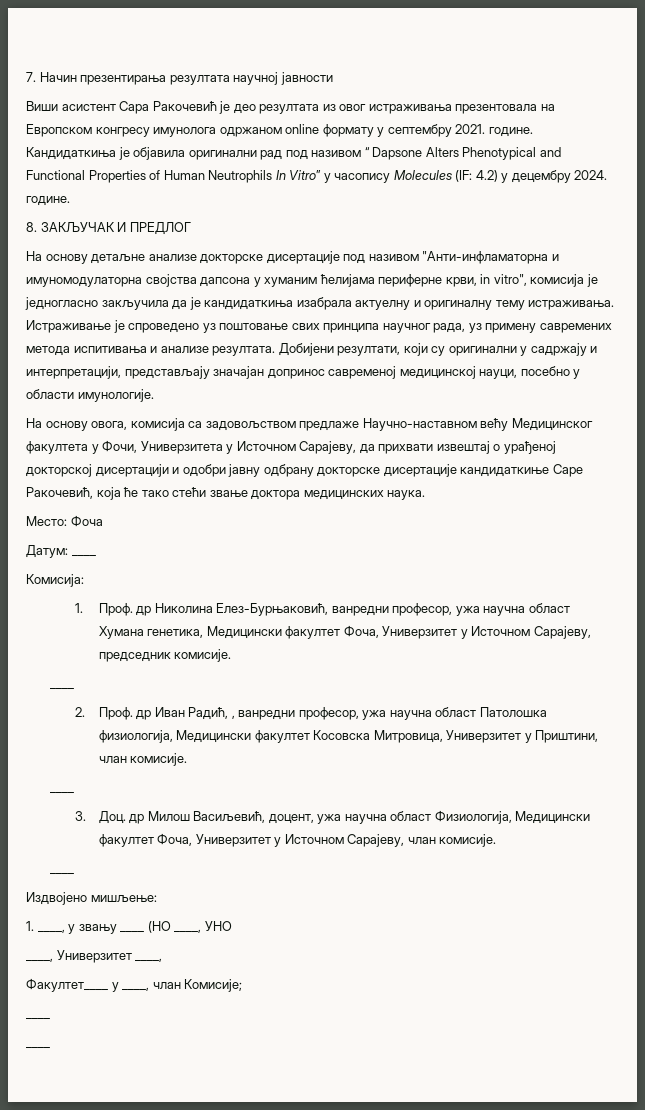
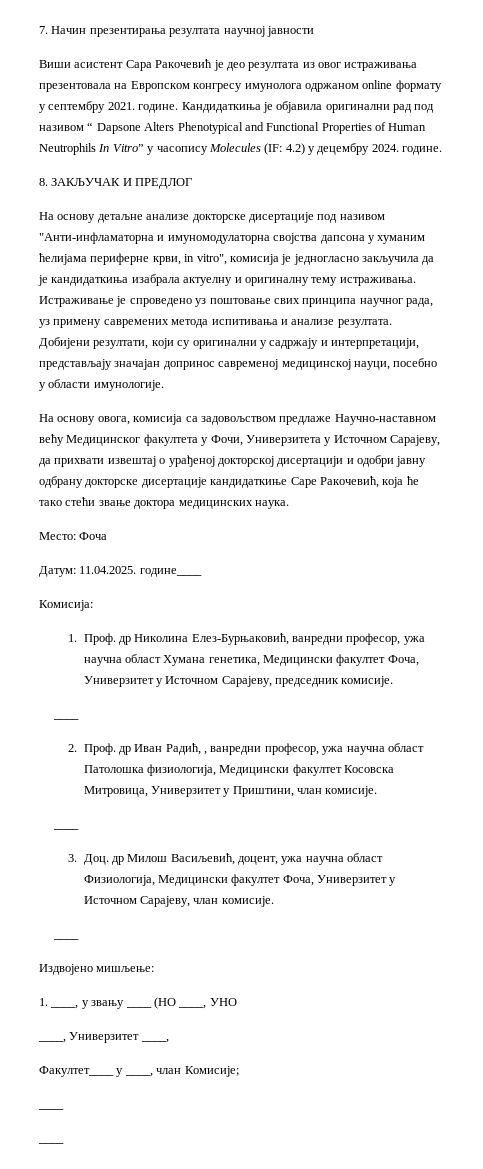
[71,555,96,557] ____ -> [79,566,202,577] 11.04.2025. године____

